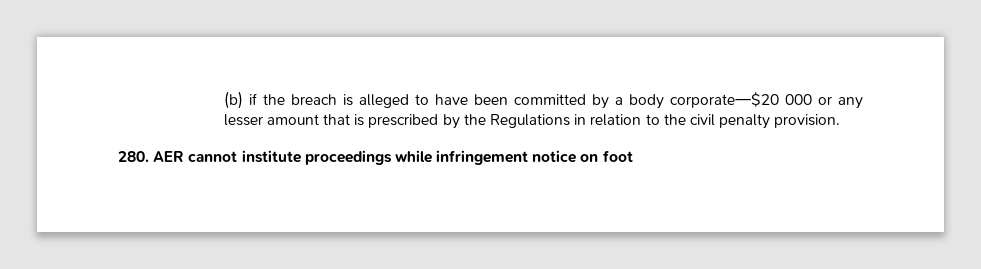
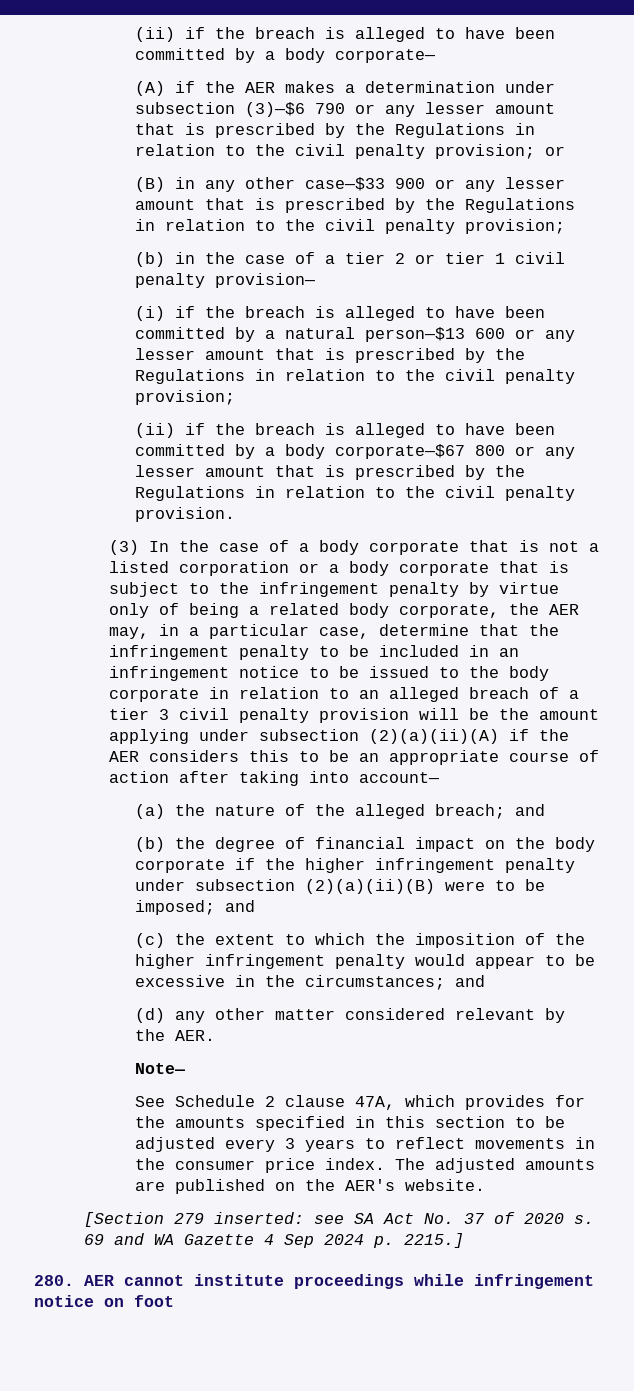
[223,91,243,109] (b) -> [134,27,175,42] (ii)
[669,92,812,108] corporate—$20 000 -> [334,49,435,63] [134,81,555,96] [134,102,555,117] [134,123,535,138] [134,144,565,159] [134,177,565,192] [134,198,575,213] [134,219,565,234] [134,252,565,267] [134,273,315,288] [134,306,545,321] [134,327,575,342] [134,348,525,363] [134,369,575,384] [134,390,235,405] [134,423,555,438] [134,444,505,459] corporate— // (A) if the AER makes a determination under subsection (3)—$6 790 or any lesser amount that is prescribed by the Regulations in relation to the civil penalty provision; or // (B) in any other case—$33 900 or any lesser amount that is prescribed by the Regulations in relation to the civil penalty provision; // (b) in the case of a tier 2 or tier 1 civil penalty provision— // (i) if the breach is alleged to have been committed by a natural person—$13 600 or any lesser amount that is prescribed by the Regulations in relation to the civil penalty provision; // (ii) if the breach is alleged to have been committed by a body corporate—$67 800
(841, 121) none -> [109,540,600,555] [109,561,570,576] [109,582,560,597] [109,603,580,618] [109,624,560,639] [109,645,520,660] [109,666,550,681] [109,687,580,702] [109,708,600,723] [109,729,570,744] [109,750,600,765] [109,771,440,786] [134,804,545,819] [134,837,595,852] [134,858,575,873] [134,879,545,894] [134,900,255,915] [134,933,585,948] [134,954,595,969] [134,975,485,990] [134,1008,565,1023] [134,1029,215,1041] [134,1063,185,1074] [134,1095,585,1110] [134,1116,565,1131] [134,1137,595,1152] [134,1158,595,1173] [134,1179,485,1194] [84,1212,595,1227] [84,1233,465,1248] // (3) In the case of a body corporate that is not a listed corporation or a body corporate that is subject to the infringement penalty by virtue only of being a related body corporate, the AER may, in a particular case, determine that the infringement penalty to be included in an infringement notice to be issued to the body corporate in relation to an alleged breach of a tier 3 civil penalty provision will be the amount applying under subsection (2)(a)(ii)(A) if the AER considers this to be an appropriate course of action after taking into account— // (a) the nature of the alleged breach; and // (b) the degree of financial impact on the body corporate if the higher infringement penalty under subsection (2)(a)(ii)(B) were to be imposed; and // (c) the extent to which the imposition of the higher infringement penalty would appear to be excessive in the circumstances; and // (d) any other matter considered relevant by the AER. // Note— // See Schedule 2 clause 47A, which provides for the amounts specified in this section to be adjusted every 3 years to reflect movements in the consumer price index. The adjusted amounts are published on the AER's website. // [Section 279 inserted: see SA Act No. 37 of 2020 s. 69 and WA Gazette 4 Sep 2024 p. 2215.]

